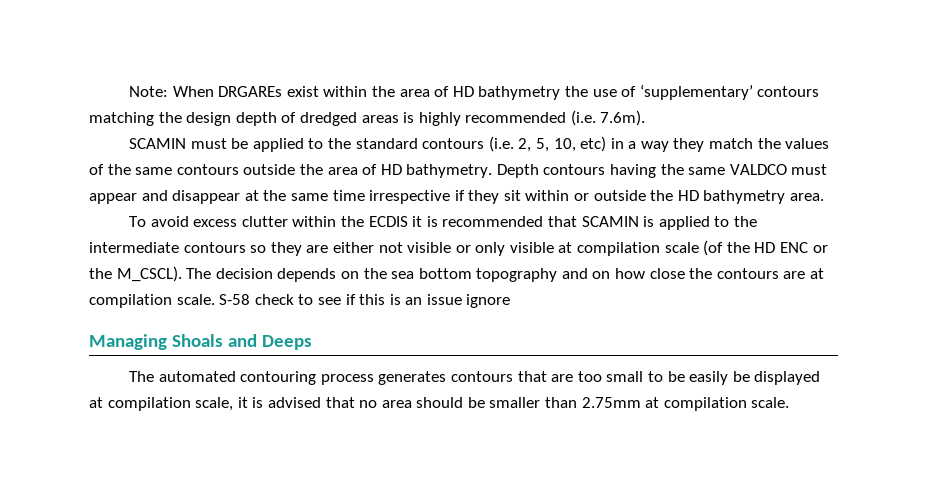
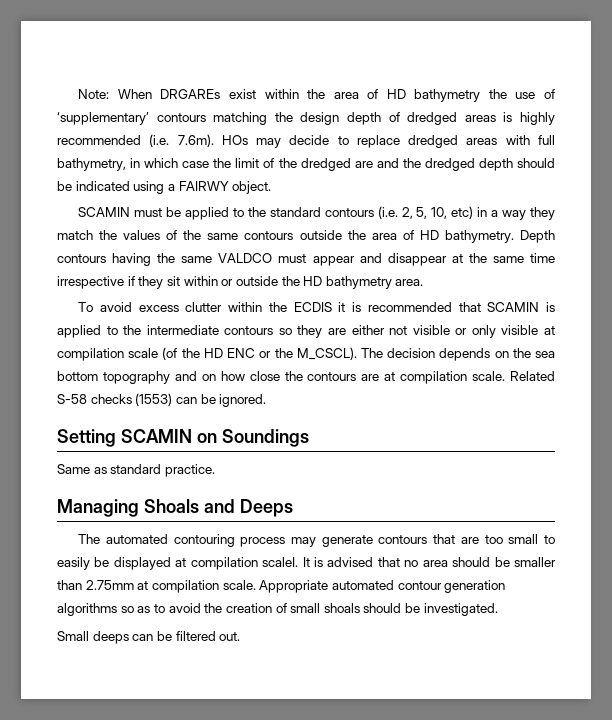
(646, 118) none -> [221,135,555,148] [57,158,555,171] [57,181,272,194] HOs may decide to replace dredged areas with full bathymetry, in which case the limit of the dredged are and the dredged depth should be indicated using a FAIRWY object.
[219,294,511,308] S-58 check to see if this is an issue ignore -> [510,371,555,381] [57,393,267,407] [57,429,309,447] [57,464,215,477] Related S-58 checks (1553) can be ignored. // Setting SCAMIN on Soundings // Same as standard practice.
[378,371,447,385] generates -> [291,535,373,547] may generate
[667,371,685,382] be -> (556, 539) none
[195,397,248,411] scale, it -> [262,557,310,567] scaleI. It
(790, 402) none -> [259,580,506,593] [57,603,498,616] [57,631,241,644] Appropriate automated contour generation algorithms so as to avoid the creation of small shoals should be investigated. // Small deeps can be filtered out.

